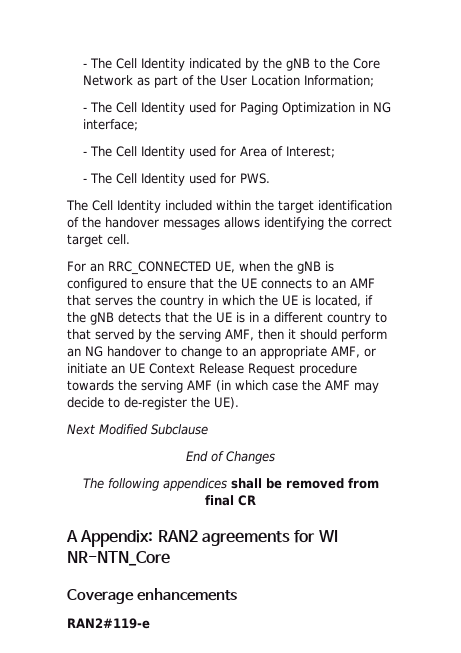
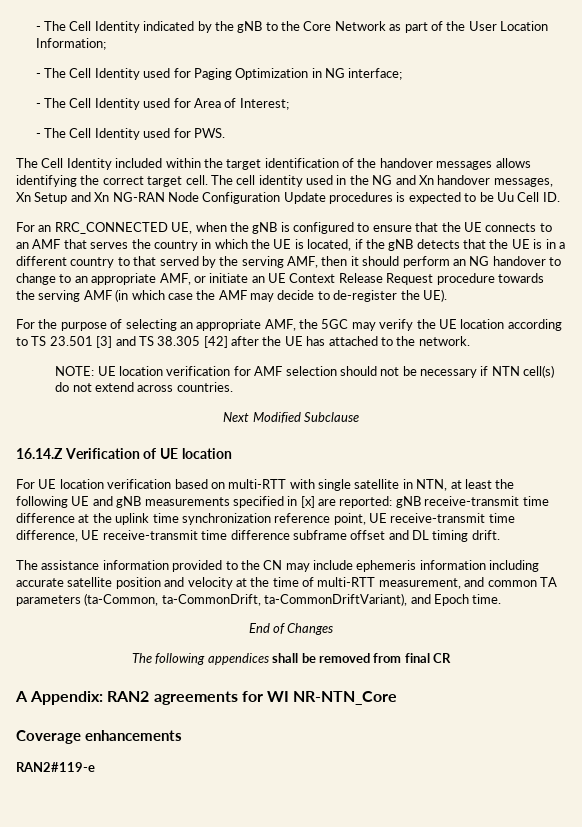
(130, 239) none -> [210,175,553,187] [16,192,560,204] The cell identity used in the NG and Xn handover messages, Xn Setup and Xn NG-RAN Node Configuration Update procedures is expected to be Uu Cell ID.
[67,424,208,435] Next Modified Subclause -> [16,319,562,331] [16,336,470,348] [55,365,555,378] [55,382,233,392] [223,412,359,423] [16,448,232,459] [16,479,515,491] [16,496,549,508] [16,513,515,525] [16,530,500,542] [16,560,540,572] [16,577,557,589] [16,593,502,606] For the purpose of selecting an appropriate AMF, the 5GC may verify the UE location according to TS 23.501 [3] and TS 38.305 [42] after the UE has attached to the network. // NOTE: UE location verification for AMF selection should not be necessary if NTN cell(s) do not extend across countries. // Next Modified Subclause // 16.14.Z Verification of UE location // For UE location verification based on multi-RTT with single satellite in NTN, at least the following UE and gNB measurements specified in [x] are reported: gNB receive-transmit time difference at the uplink time synchronization reference point, UE receive-transmit time difference, UE receive-transmit time difference subframe offset and DL timing drift. // The assistance information provided to the CN may include ephemeris information including accurate satellite position and velocity at the time of multi-RTT measurement, and common TA parameters (ta-Common, ta-CommonDrift, ta-CommonDriftVariant), and Epoch time.

